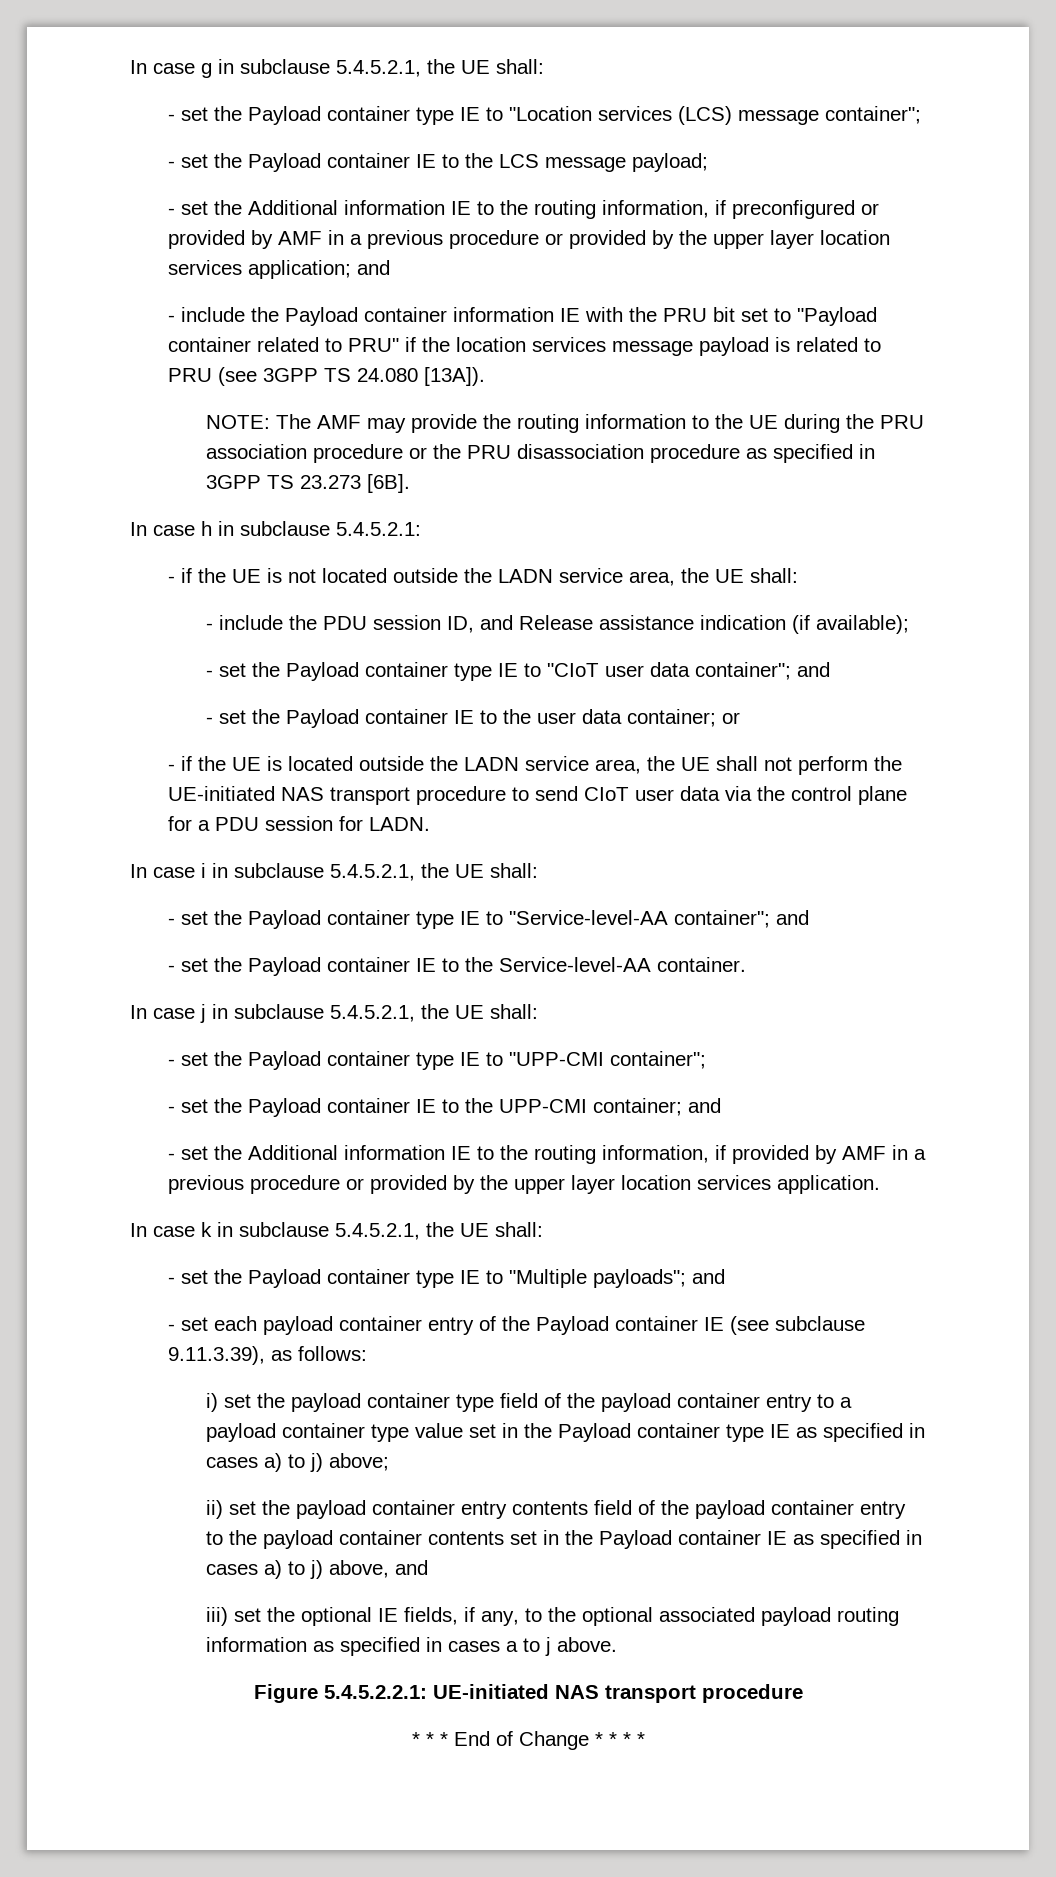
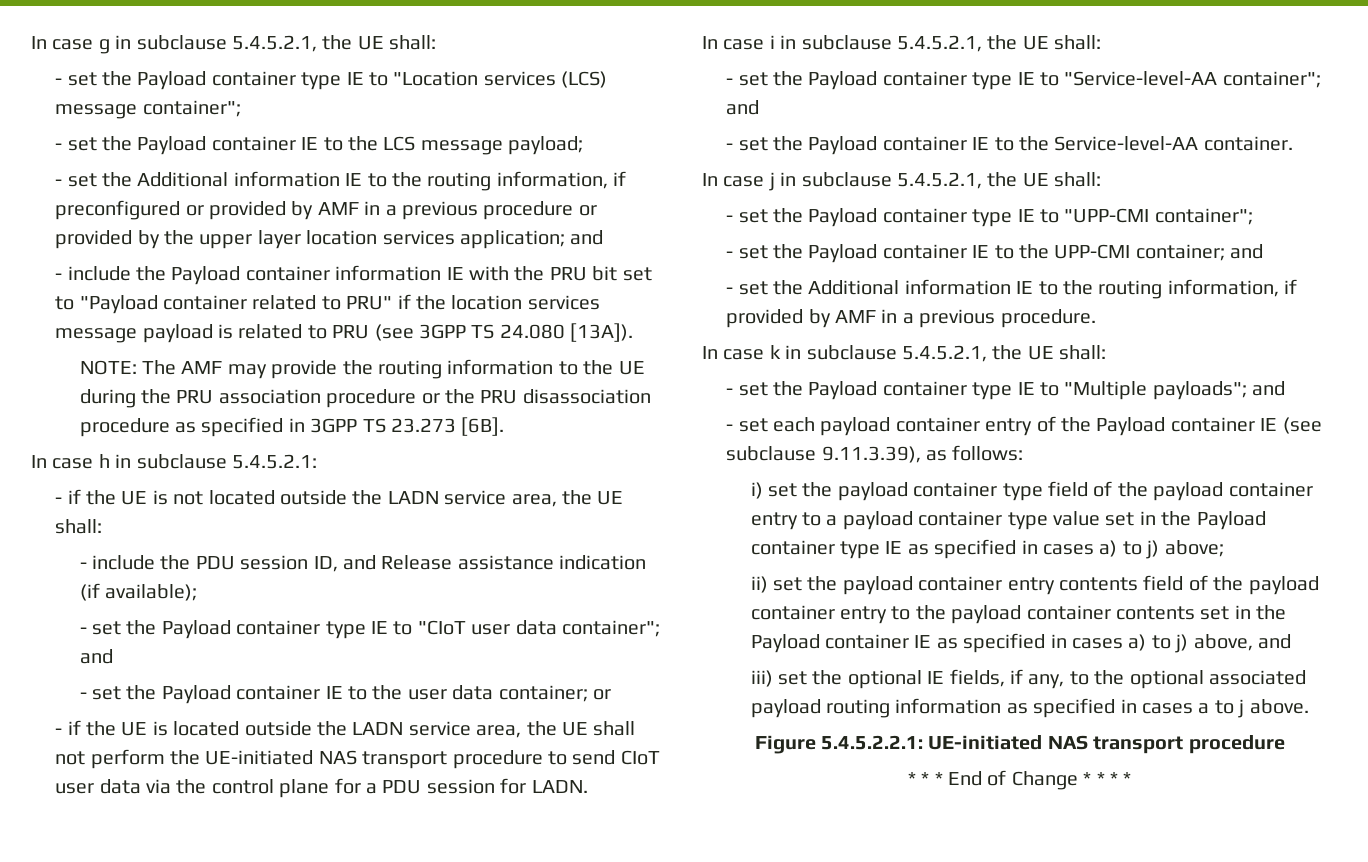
[250,1175,881,1194] procedure or provided by the upper layer location services application. -> [1000,309,1096,328] procedure.

